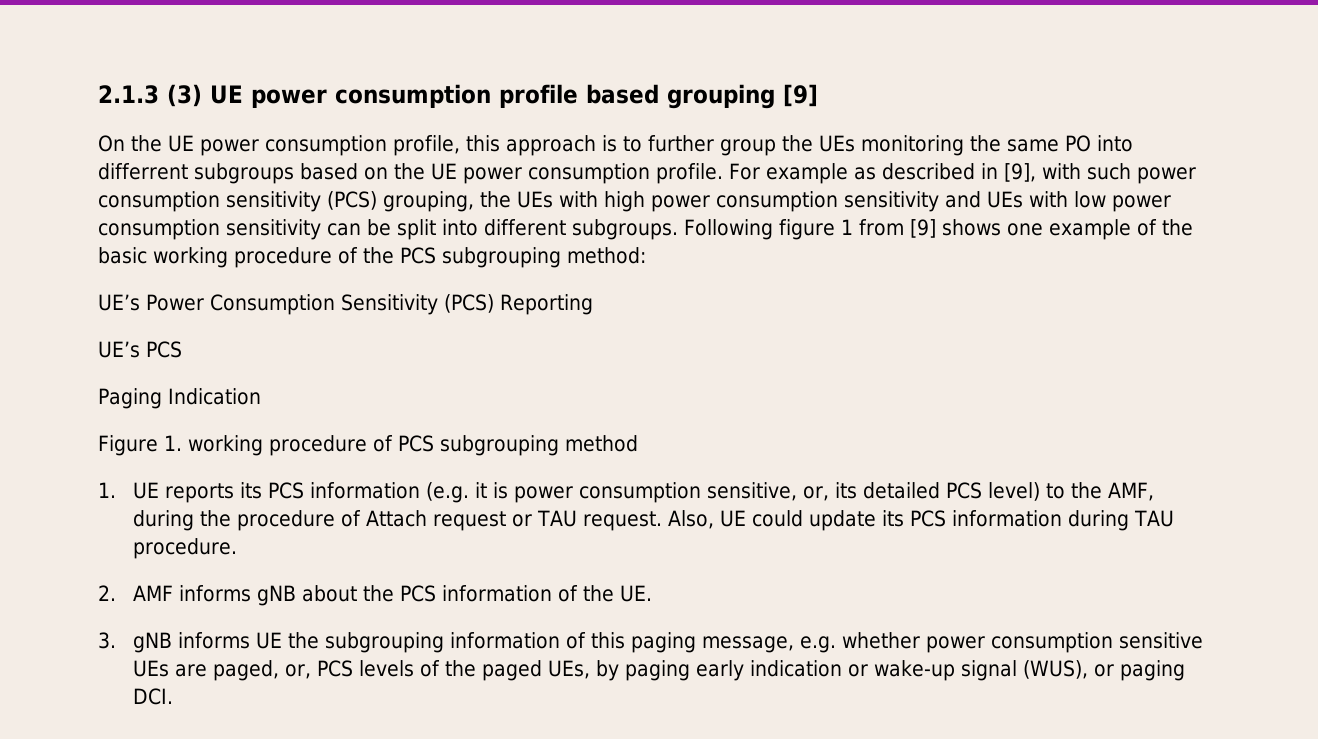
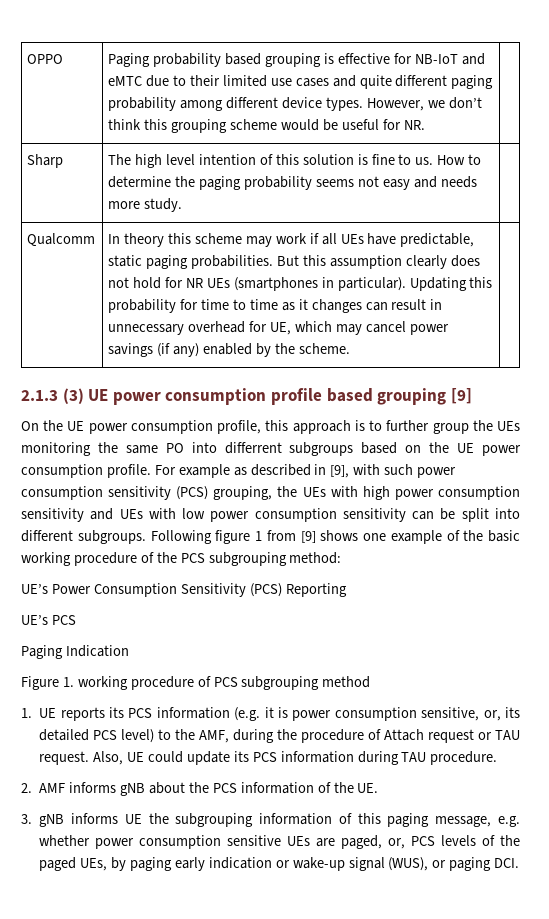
(98, 94) none -> [27,54,64,64] [108,53,485,67] [108,75,494,89] [108,97,482,111] [108,119,425,133] [27,154,64,168] [108,154,482,168] [108,176,477,190] [108,198,183,212] [27,233,96,247] [108,233,475,247] [108,255,480,269] [108,277,493,291] [108,299,443,313] [108,321,449,335] [108,343,350,357] OPPO | Paging probability based grouping is effective for NB-IoT and eMTC due to their limited use cases and quite different paging probability among different device types. However, we don’t think this grouping scheme would be useful for NR. | // Sharp | The high level intention of this solution is fine to us. How to determine the paging probability seems not easy and needs more study. | // Qualcomm | In theory this scheme may work if all UEs have predictable, static paging probabilities. But this assumption clearly does not hold for NR UEs (smartphones in particular). Updating this probability for time to time as it changes can result in unnecessary overhead for UE, which may cancel power savings (if any) enabled by the scheme. | //

